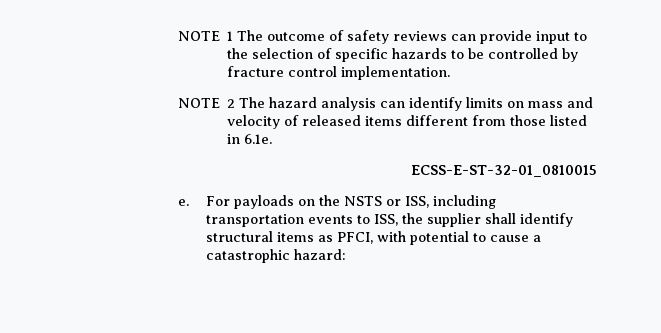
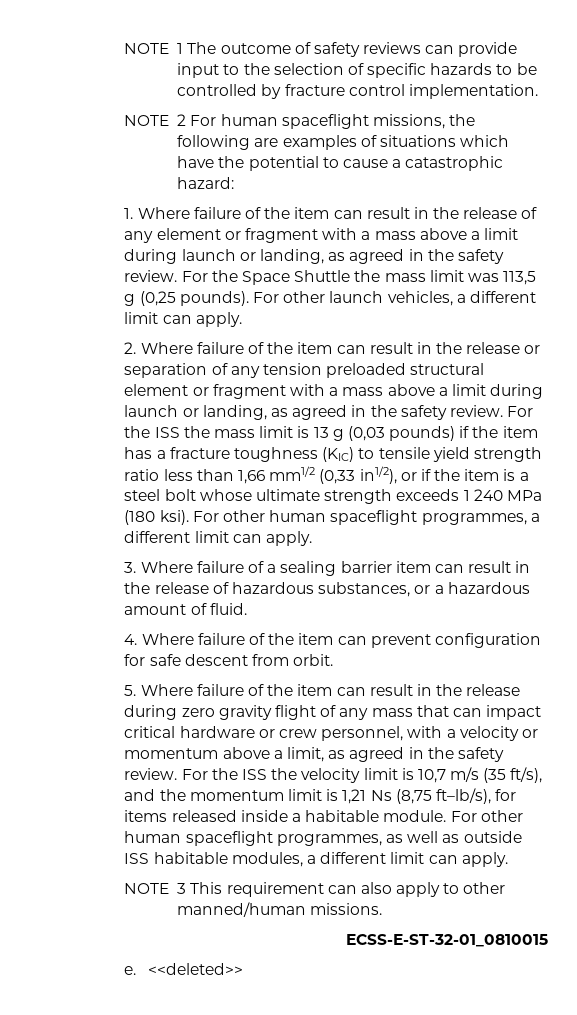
[238,97,593,111] [226,115,587,129] [226,134,272,144] [411,165,597,177] [177,195,496,209] [205,213,573,227] [205,231,406,244] The hazard analysis can identify limits on mass and velocity of released items different from those listed in 6.1e. // ECSS-E-ST-32-01_0810015 // e. For payloads on the NSTS or ISS, including transportation events to ISS, the supplier shall identify structural items as PFCI, with -> [190,114,476,129] [177,135,510,150] [177,156,245,168] For human spaceflight missions, the following are examples of situations which have the
(346, 254) none -> [124,207,538,219] [124,228,519,243] [124,249,504,264] [124,270,537,285] [124,291,536,306] [124,312,242,327] [124,342,541,354] [124,363,485,378] [124,384,544,399] [124,405,534,420] [124,426,538,441] [124,447,542,462] [124,466,529,484] [124,489,542,504] [124,510,540,525] [124,531,312,546] [124,561,531,576] [124,582,530,597] [124,603,247,615] [124,633,541,648] [124,654,334,666] [124,684,521,696] [124,705,542,720] [124,726,538,741] [124,747,504,762] [124,767,543,783] [124,788,517,804] [124,810,523,822] [124,831,522,846] [124,852,508,867] [124,882,506,897] [177,902,383,917] [346,934,548,947] [124,963,244,975] // 1. Where failure of the item can result in the release of any element or fragment with a mass above a limit during launch or landing, as agreed in the safety review. For the Space Shuttle the mass limit was 113,5 g (0,25 pounds). For other launch vehicles, a different limit can apply. // 2. Where failure of the item can result in the release or separation of any tension preloaded structural element or fragment with a mass above a limit during launch or landing, as agreed in the safety review. For the ISS the mass limit is 13 g (0,03 pounds) if the item has a fracture toughness (KIC) to tensile yield strength ratio less than 1,66 mm1/2 (0,33 in1/2), or if the item is a steel bolt whose ultimate strength exceeds 1 240 MPa (180 ksi). For other human spaceflight programmes, a different limit can apply. // 3. Where failure of a sealing barrier item can result in the release of hazardous substances, or a hazardous amount of fluid. // 4. Where failure of the item can prevent configuration for safe descent from orbit. // 5. Where failure of the item can result in the release during zero gravity flight of any mass that can impact critical hardware or crew personnel, with a velocity or momentum above a limit, as agreed in the safety review. For the ISS the velocity limit is 10,7 m/s (35 ft/s), and the momentum limit is 1,21 Ns (8,75 ft–lb/s), for items released inside a habitable module. For other human spaceflight programmes, as well as outside ISS habitable modules, a different limit can apply. // NOTE 3 This requirement can also apply to other manned/human missions. // ECSS-E-ST-32-01_0810015 // e. <<deleted>>

